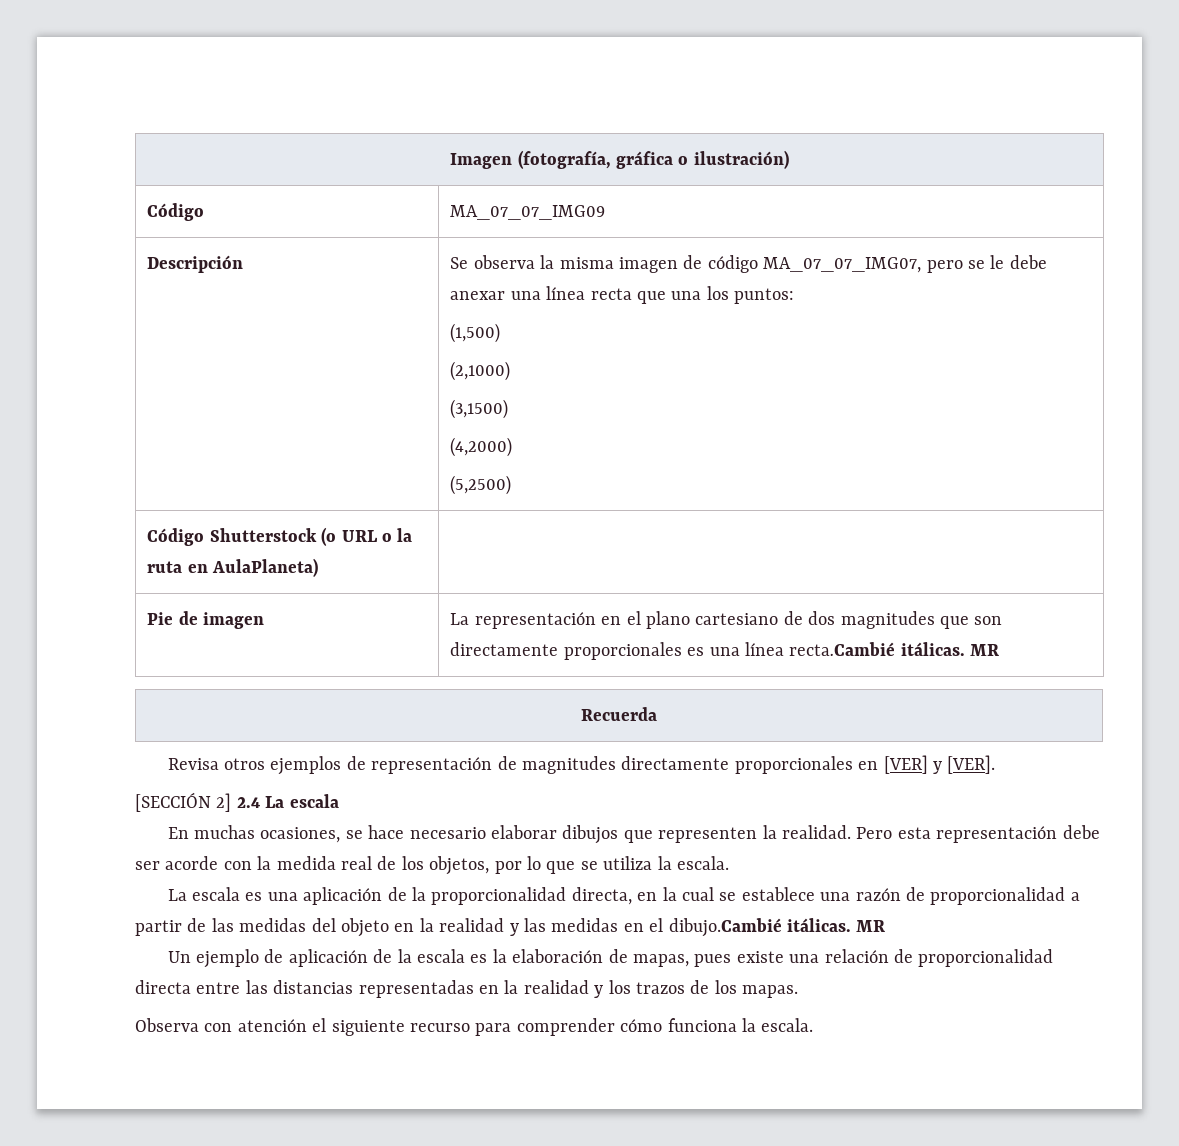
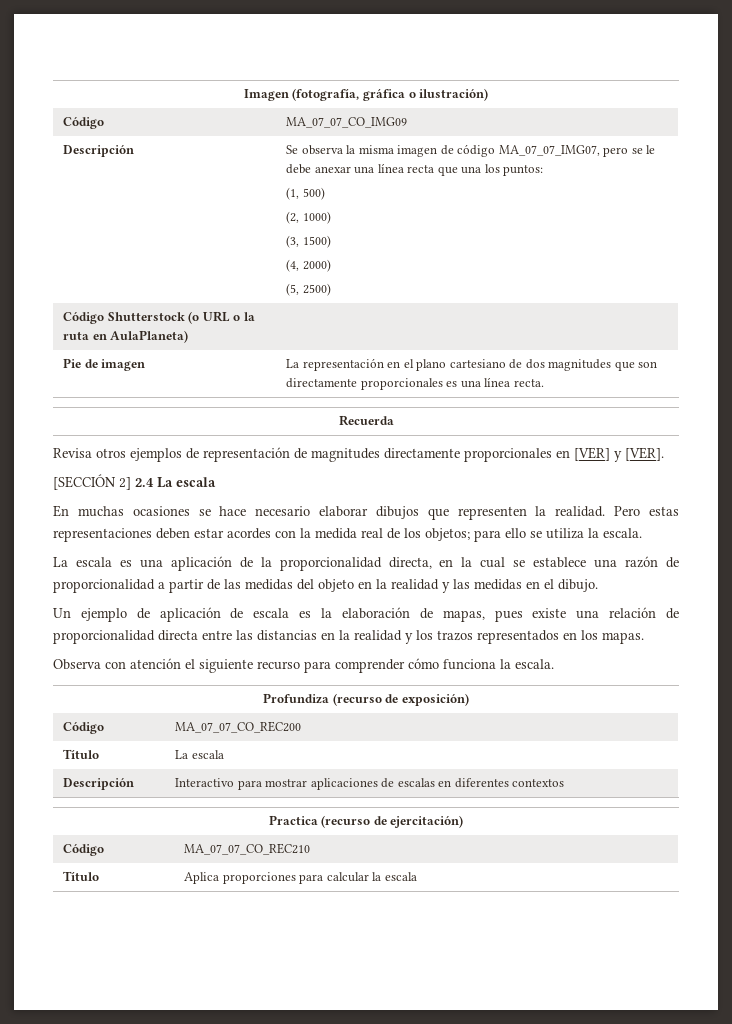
[450,205,606,220] MA_07_07_IMG09 -> [286,117,408,128] MA_07_07_CO_IMG09
[450,323,501,343] [450,361,511,381] [450,399,509,419] [450,437,513,457] [450,475,512,495] (1,500) // (2,1000) // (3,1500) // (4,2000) // (5,2500) -> [286,187,325,200] [286,211,331,224] [286,235,331,248] [286,259,331,272] [286,283,331,296] (1, 500) // (2, 1000) // (3, 1500) // (4, 2000) // (5, 2500)
[789,642,1000,656] recta.Cambié itálicas. MR -> [513,379,544,387] recta.
[260,827,341,843] ocasiones, -> [132,506,190,516] ocasiones
[897,825,1100,843] [135,856,219,870] esta representación debe ser acorde -> [649,506,679,516] [53,528,271,542] estas representaciones deben estar acordes
[429,856,576,875] objetos, por lo que -> [425,528,526,542] objetos; para ello
[668,918,886,937] dibujo.Cambié itálicas. MR -> [558,579,598,592] dibujo.
[397,949,412,963] la -> (244, 613) none
[358,980,474,998] representadas -> (317, 635) none
[690,980,710,994] de -> [477,630,577,644] representados en
(814, 1025) none -> [263,693,469,706] [63,721,105,734] [175,721,302,733] [63,749,100,759] [175,750,224,759] [63,777,135,790] [175,778,565,790] [268,815,464,828] [63,843,105,856] [184,843,311,855] [63,871,100,881] [184,872,417,884] // Profundiza (recurso de exposición) // Código | MA_07_07_CO_REC200 // Título | La escala // Descripción | Interactivo para mostrar aplicaciones de escalas en diferentes contextos // Practica (recurso de ejercitación) // Código | MA_07_07_CO_REC210 // Título | Aplica proporciones para calcular la escala

